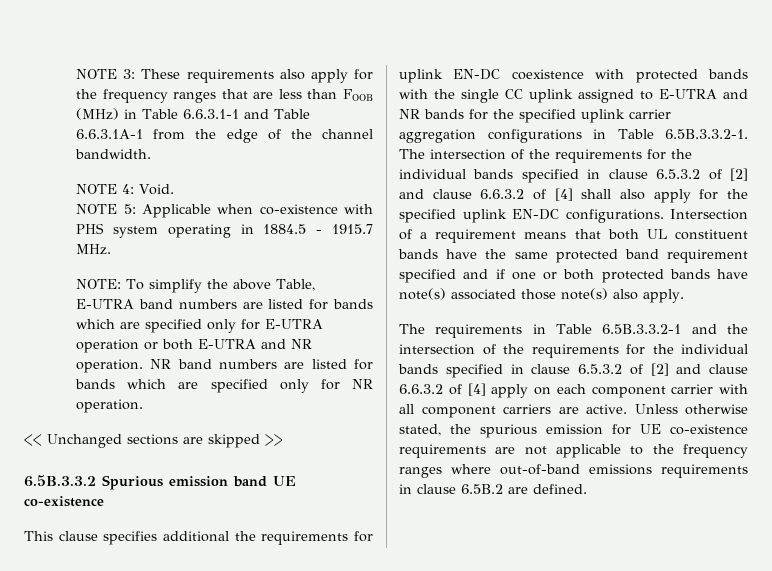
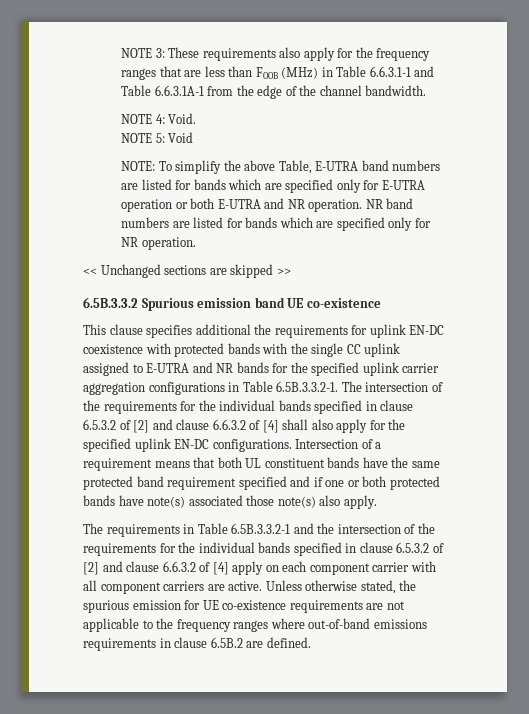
[141,204,373,218] [76,223,373,238] [76,244,112,255] Applicable when co-existence with PHS system operating in 1884.5 - 1915.7 MHz. -> [168,132,194,143] Void

